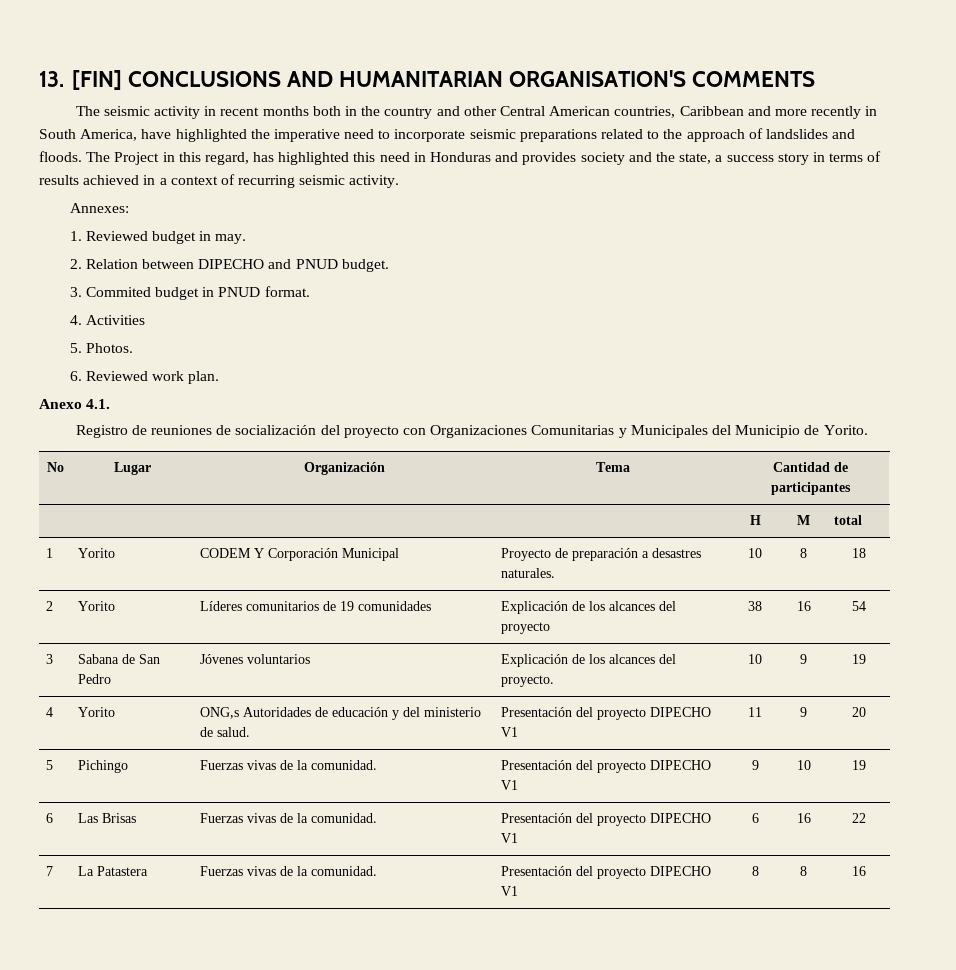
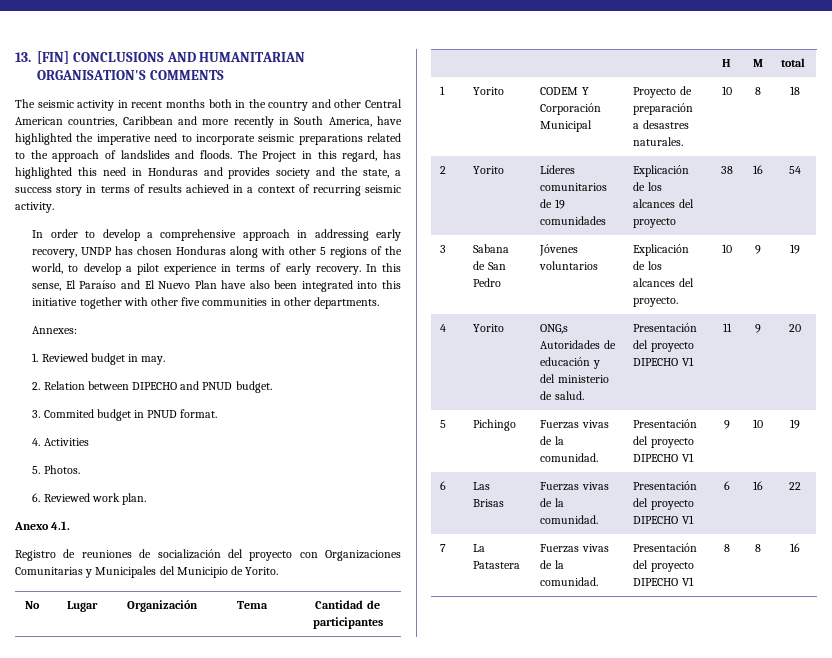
(400, 181) none -> [32,229,402,241] [32,246,402,258] [31,263,402,275] [32,280,402,292] [32,297,380,309] // In order to develop a comprehensive approach in addressing early recovery, UNDP has chosen Honduras along with other 5 regions of the world, to develop a pilot experience in terms of early recovery. In this sense, El Paraíso and El Nuevo Plan have also been integrated into this initiative together with other five communities in other departments.

